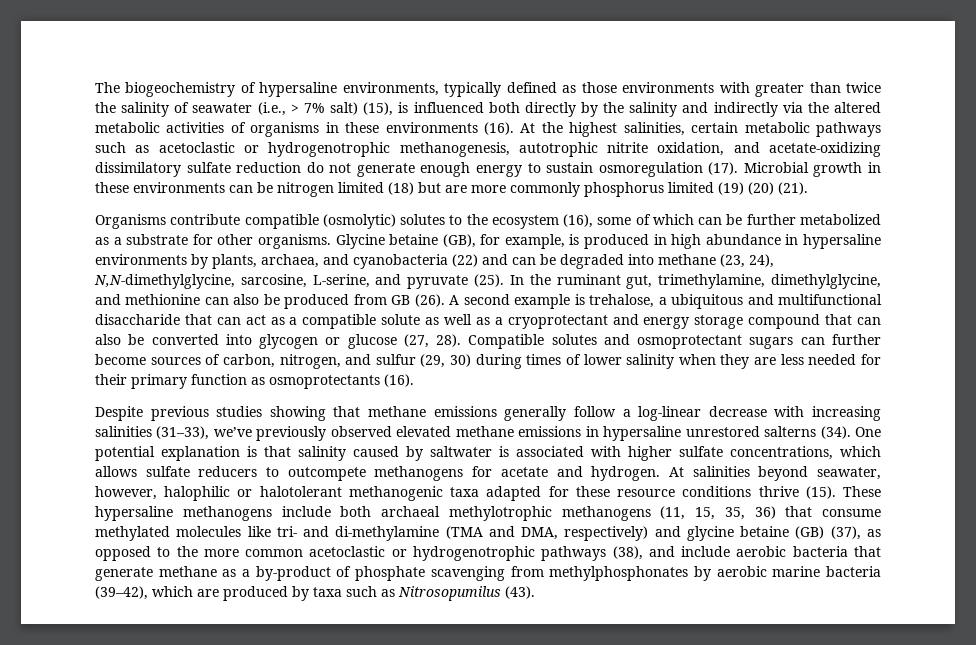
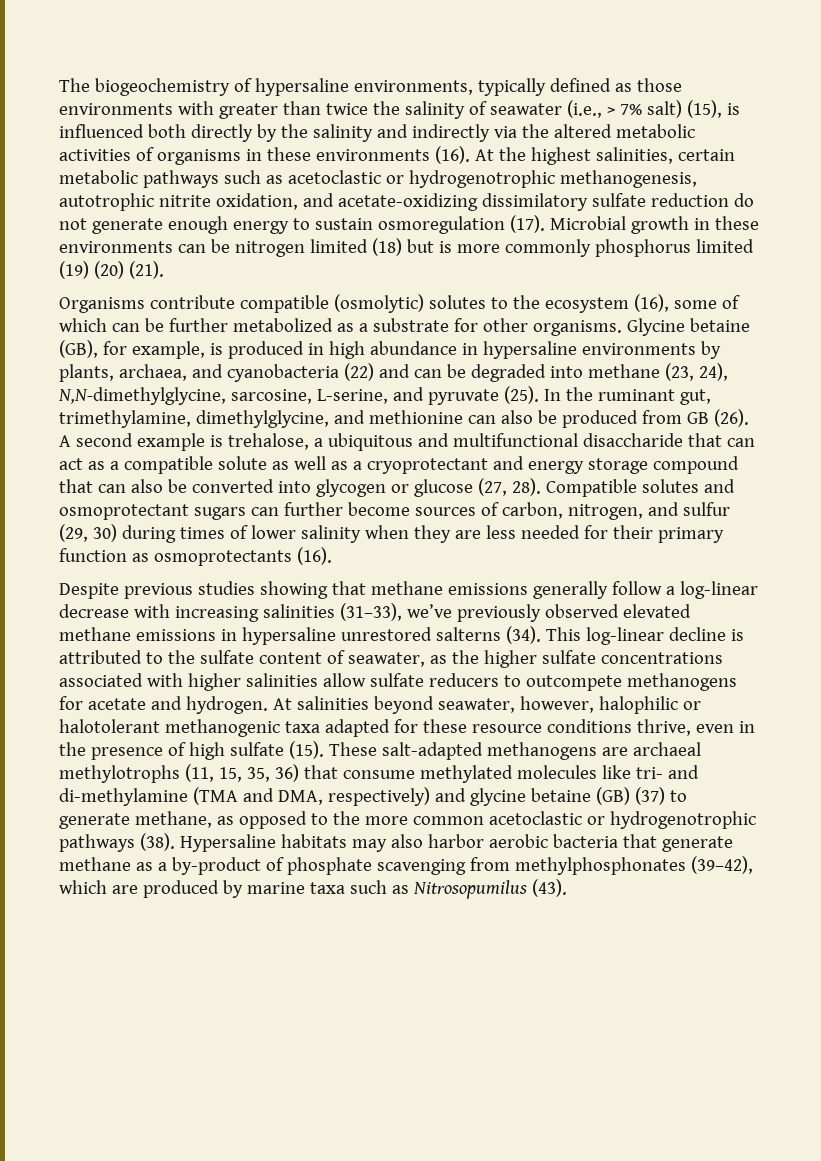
[445,185,467,193] are -> [438,241,452,253] is
[854,427,881,437] [95,446,881,461] [95,466,137,477] One potential explanation is that salinity caused by saltwater is associated with higher sulfate concentrations, which allows -> [545,627,744,645] [59,650,723,668] [59,673,366,691] This log-linear decline is attributed to the sulfate content of seawater, as the higher sulfate concentrations associated with higher salinities allow
[758,486,882,499] [95,506,651,521] thrive (15). These hypersaline methanogens include both archaeal methylotrophic methanogens -> [636,719,755,736] [59,741,701,760] [59,765,180,783] thrive, even in the presence of high sulfate (15). These salt-adapted methanogens are archaeal methylotrophs
[830,526,861,540] (37), -> [634,787,687,805] [59,811,212,829] (37) to generate methane,
[612,546,731,560] (38), and include -> [139,833,484,852] (38). Hypersaline habitats may also harbor
[693,566,882,581] by aerobic marine bacteria -> (686, 866) none
(309, 593) none -> [246,882,305,894] marine

